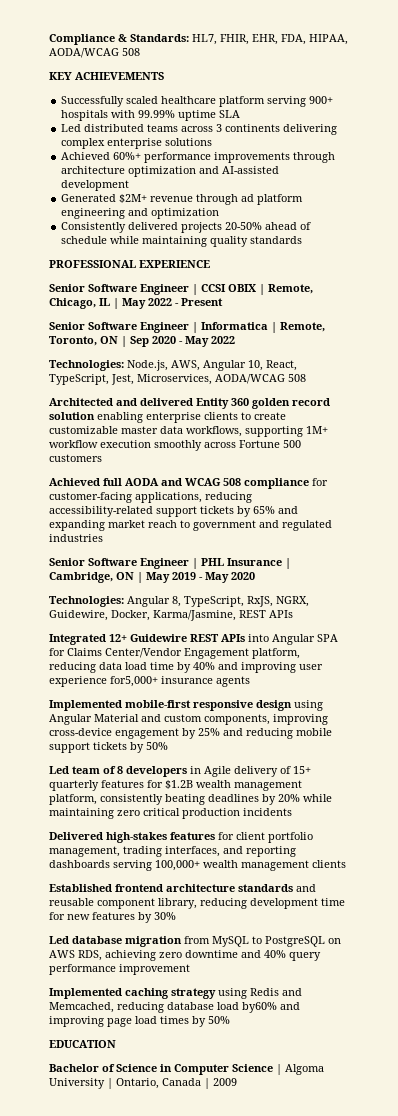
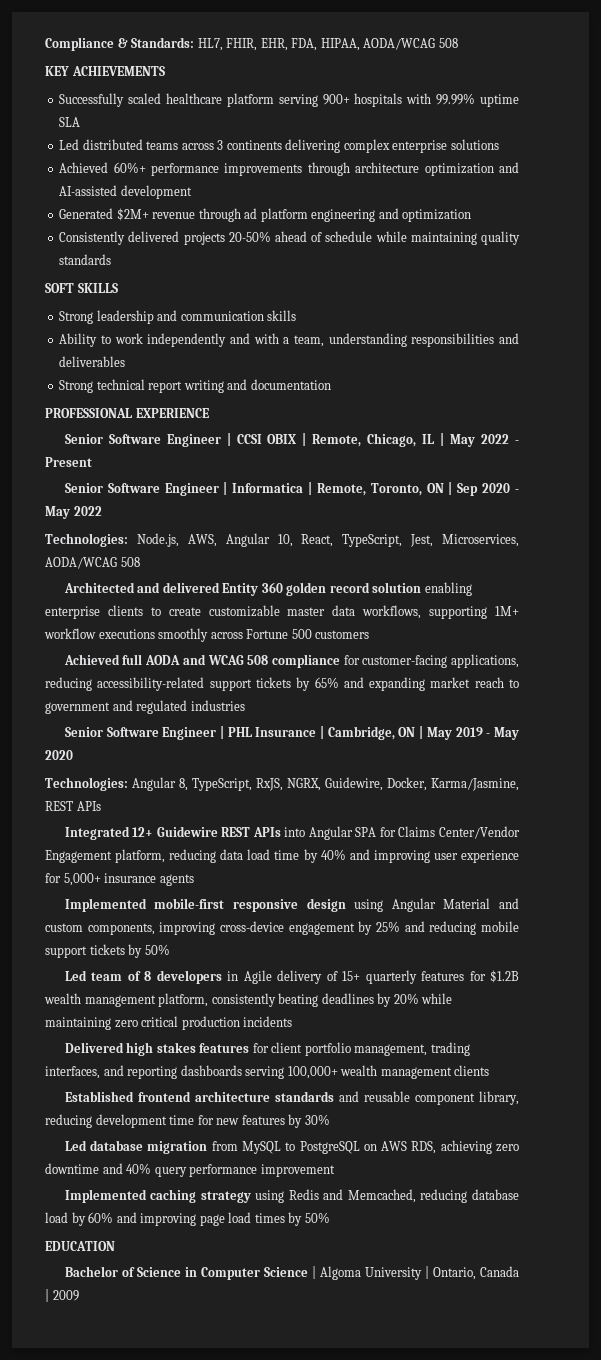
(303, 240) none -> [45,283,118,293] [59,310,297,324] [59,333,519,347] [59,356,126,367] [59,379,331,393] // SOFT SKILLS // Strong leadership and communication skills // Ability to work independently and with a team, understanding responsibilities and deliverables // Strong technical report writing and documentation
[100,440,151,448] execution -> [98,629,155,639] executions
[110,676,158,687] for5,000+ -> [45,873,101,886] for 5,000+
[106,832,167,843] high-stakes -> [126,1042,196,1056] high stakes
[242,1002,277,1013] by60% -> [71,1212,114,1226] by 60%

